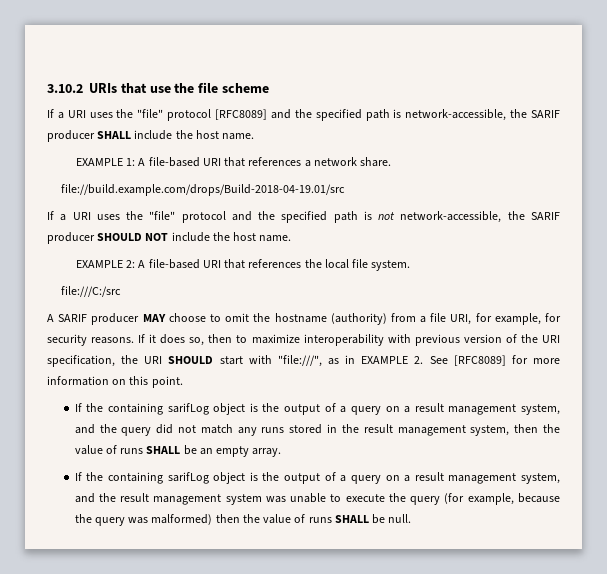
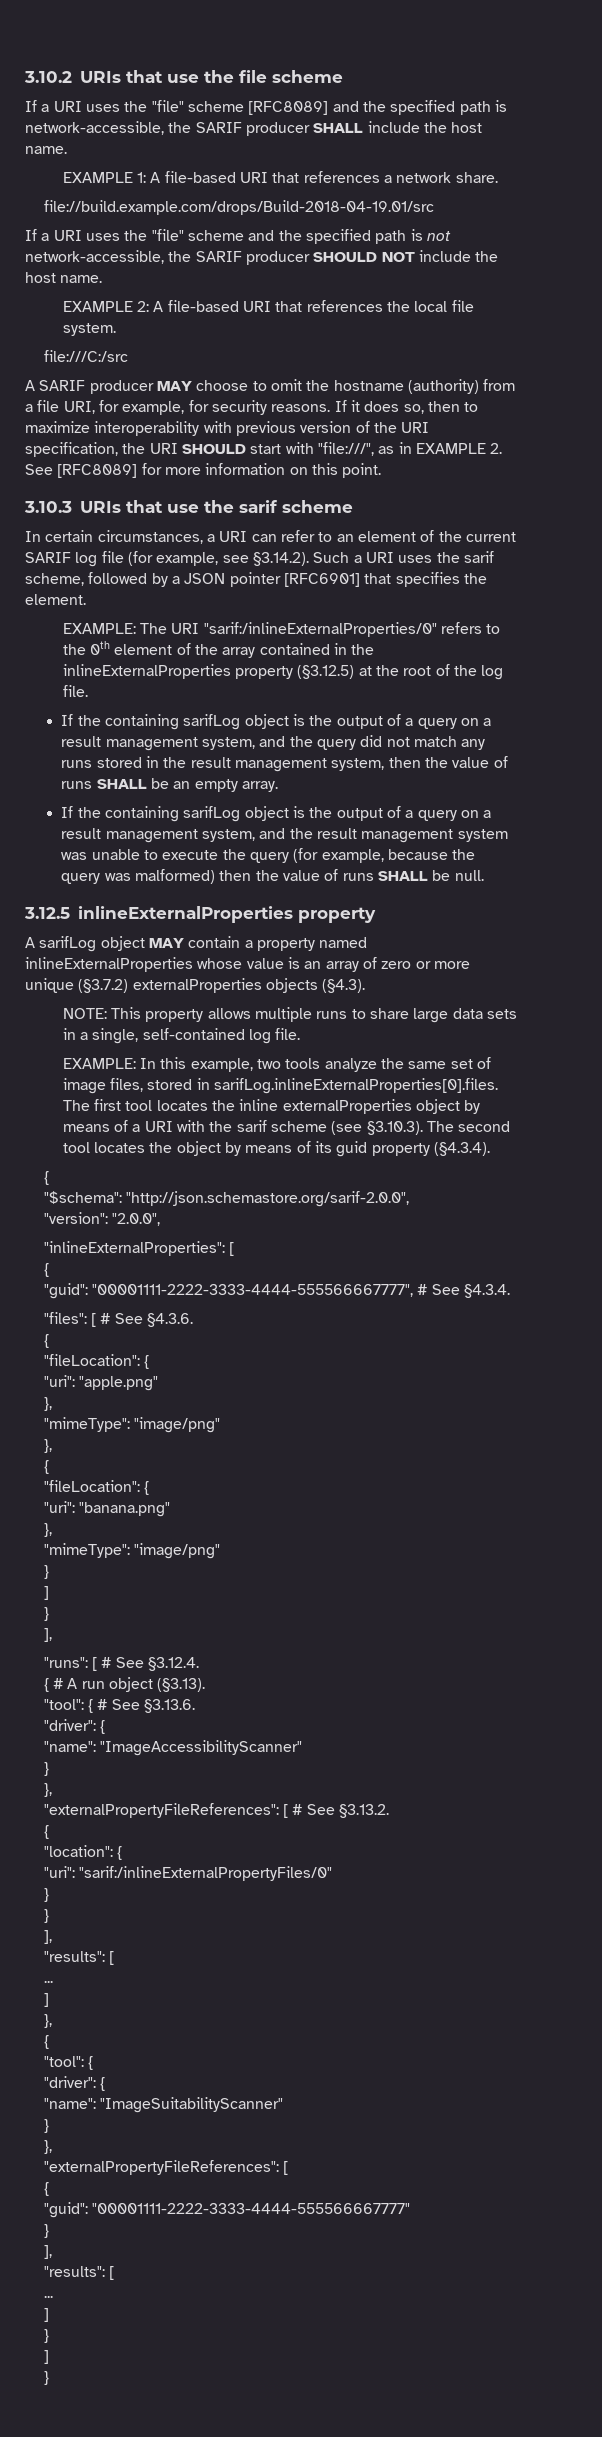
[167,109,212,121] protocol -> [187,101,244,112] scheme
[181,211,226,223] protocol -> [187,230,244,241] scheme
(183, 382) none -> [24,500,353,513] [25,530,516,544] [25,551,494,567] [25,572,487,587] [25,594,86,605] [62,622,501,637] [62,641,375,658] [62,664,504,680] [62,685,88,697] // 3.10.3 URIs that use the sarif scheme // In certain circumstances, a URI can refer to an element of the current SARIF log file (for example, see §3.14.2). Such a URI uses the sarif scheme, followed by a JSON pointer [RFC6901] that specifies the element. // EXAMPLE: The URI "sarif:/inlineExternalProperties/0" refers to the 0th element of the array contained in the inlineExternalProperties property (§3.12.5) at the root of the log file.
(412, 518) none -> [24,906,376,923] [25,936,368,952] [25,957,470,972] [25,978,366,993] [62,1007,517,1023] [62,1028,301,1044] [62,1057,491,1072] [62,1078,498,1094] [62,1099,481,1114] [62,1120,511,1135] [62,1141,490,1157] [43,1171,49,1185] [43,1191,410,1207] [43,1212,161,1226] [43,1241,235,1256] [43,1263,49,1277] [43,1283,511,1299] [43,1312,194,1327] [43,1334,49,1348] [43,1354,150,1369] [43,1375,159,1391] [43,1397,52,1411] [43,1417,221,1433] [43,1439,52,1453] [43,1460,49,1474] [43,1480,150,1495] [43,1501,171,1517] [43,1523,52,1537] [43,1543,221,1559] [43,1565,49,1579] [43,1586,49,1600] [43,1607,49,1621] [43,1628,52,1642] [43,1657,200,1671] [43,1677,206,1692] [43,1699,196,1713] [43,1719,106,1734] [43,1740,303,1756] [43,1762,49,1776] [43,1783,52,1797] [43,1803,390,1818] [43,1825,49,1839] [43,1845,123,1860] [43,1866,333,1881] [43,1888,49,1902] [43,1909,49,1923] [43,1930,52,1944] [43,1951,115,1965] [43,1980,53,1983] [43,1993,49,2007] [43,2014,52,2028] [43,2035,49,2049] [43,2056,94,2070] [43,2076,106,2091] [43,2097,284,2113] [43,2119,49,2133] [43,2140,52,2154] [43,2160,289,2175] [43,2182,49,2196] [43,2202,411,2218] [43,2224,49,2238] [43,2245,52,2259] [43,2266,115,2280] [43,2295,53,2298] [43,2308,49,2322] [43,2329,49,2343] [43,2350,49,2364] [43,2371,49,2385] // 3.12.5 inlineExternalProperties property // A sarifLog object MAY contain a property named inlineExternalProperties whose value is an array of zero or more unique (§3.7.2) externalProperties objects (§4.3). // NOTE: This property allows multiple runs to share large data sets in a single, self-contained log file. // EXAMPLE: In this example, two tools analyze the same set of image files, stored in sarifLog.inlineExternalProperties[0].files. The first tool locates the inline externalProperties object by means of a URI with the sarif scheme (see §3.10.3). The second tool locates the object by means of its guid property (§4.3.4). // { // "$schema": "http://json.schemastore.org/sarif-2.0.0", // "version": "2.0.0", // "inlineExternalProperties": [ // { // "guid": "00001111-2222-3333-4444-555566667777", # See §4.3.4. // "files": [ # See §4.3.6. // { // "fileLocation": { // "uri": "apple.png" // }, // "mimeType": "image/png" // }, // { // "fileLocation": { // "uri": "banana.png" // }, // "mimeType": "image/png" // } // ] // } // ], // "runs": [ # See §3.12.4. // { # A run object (§3.13). // "tool": { # See §3.13.6. // "driver": { // "name": "ImageAccessibilityScanner" // } // }, // "externalPropertyFileReferences": [ # See §3.13.2. // { // "location": { // "uri": "sarif:/inlineExternalPropertyFiles/0" // } // } // ], // "results": [ // ... // ] // }, // { // "tool": { // "driver": { // "name": "ImageSuitabilityScanner" // } // }, // "externalPropertyFileReferences": [ // { // "guid": "00001111-2222-3333-4444-555566667777" // } // ], // "results": [ // ... // ] // } // ] // }

